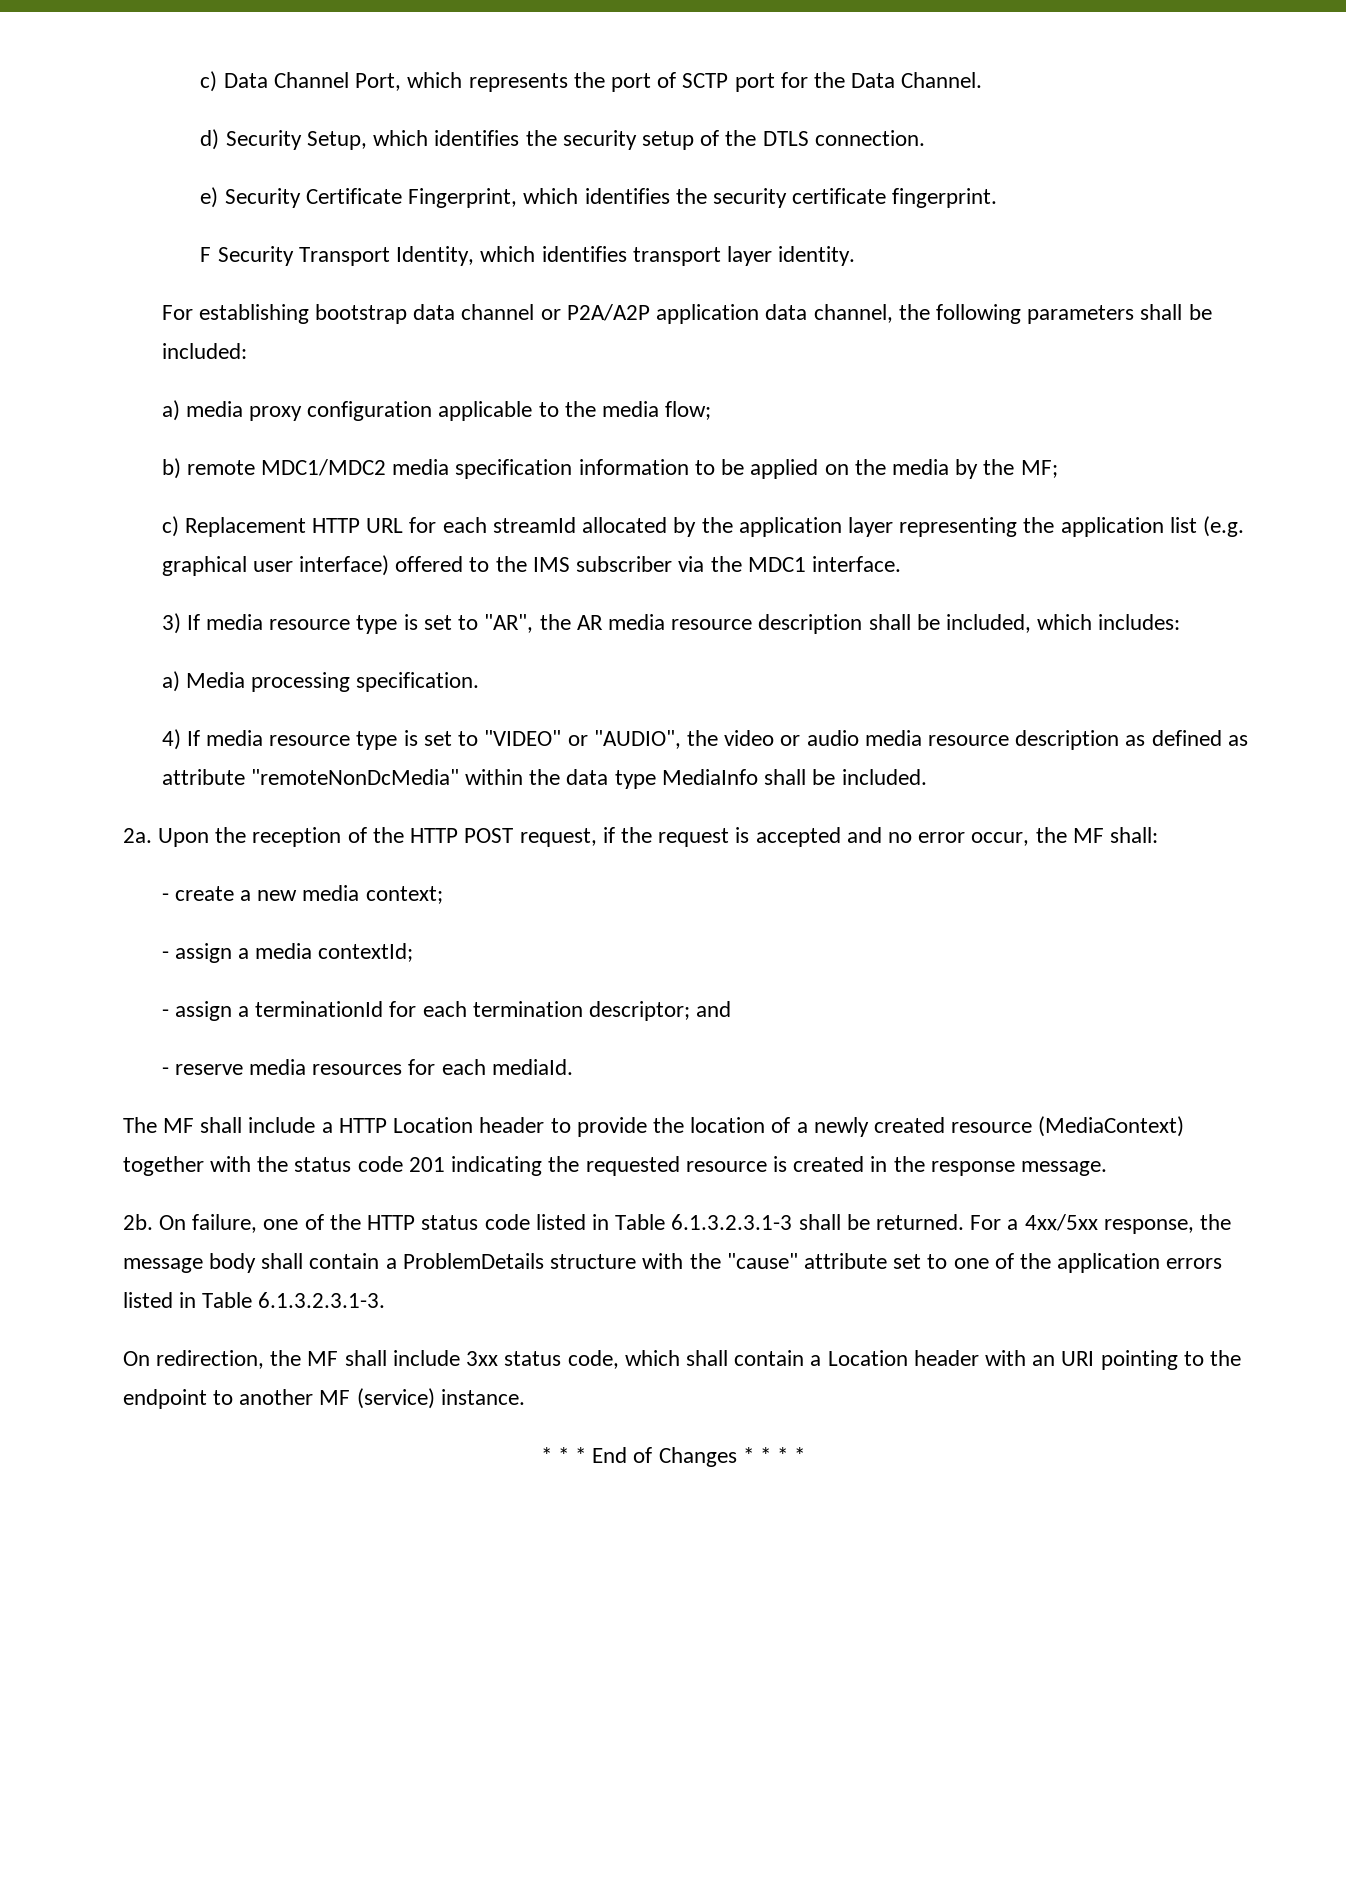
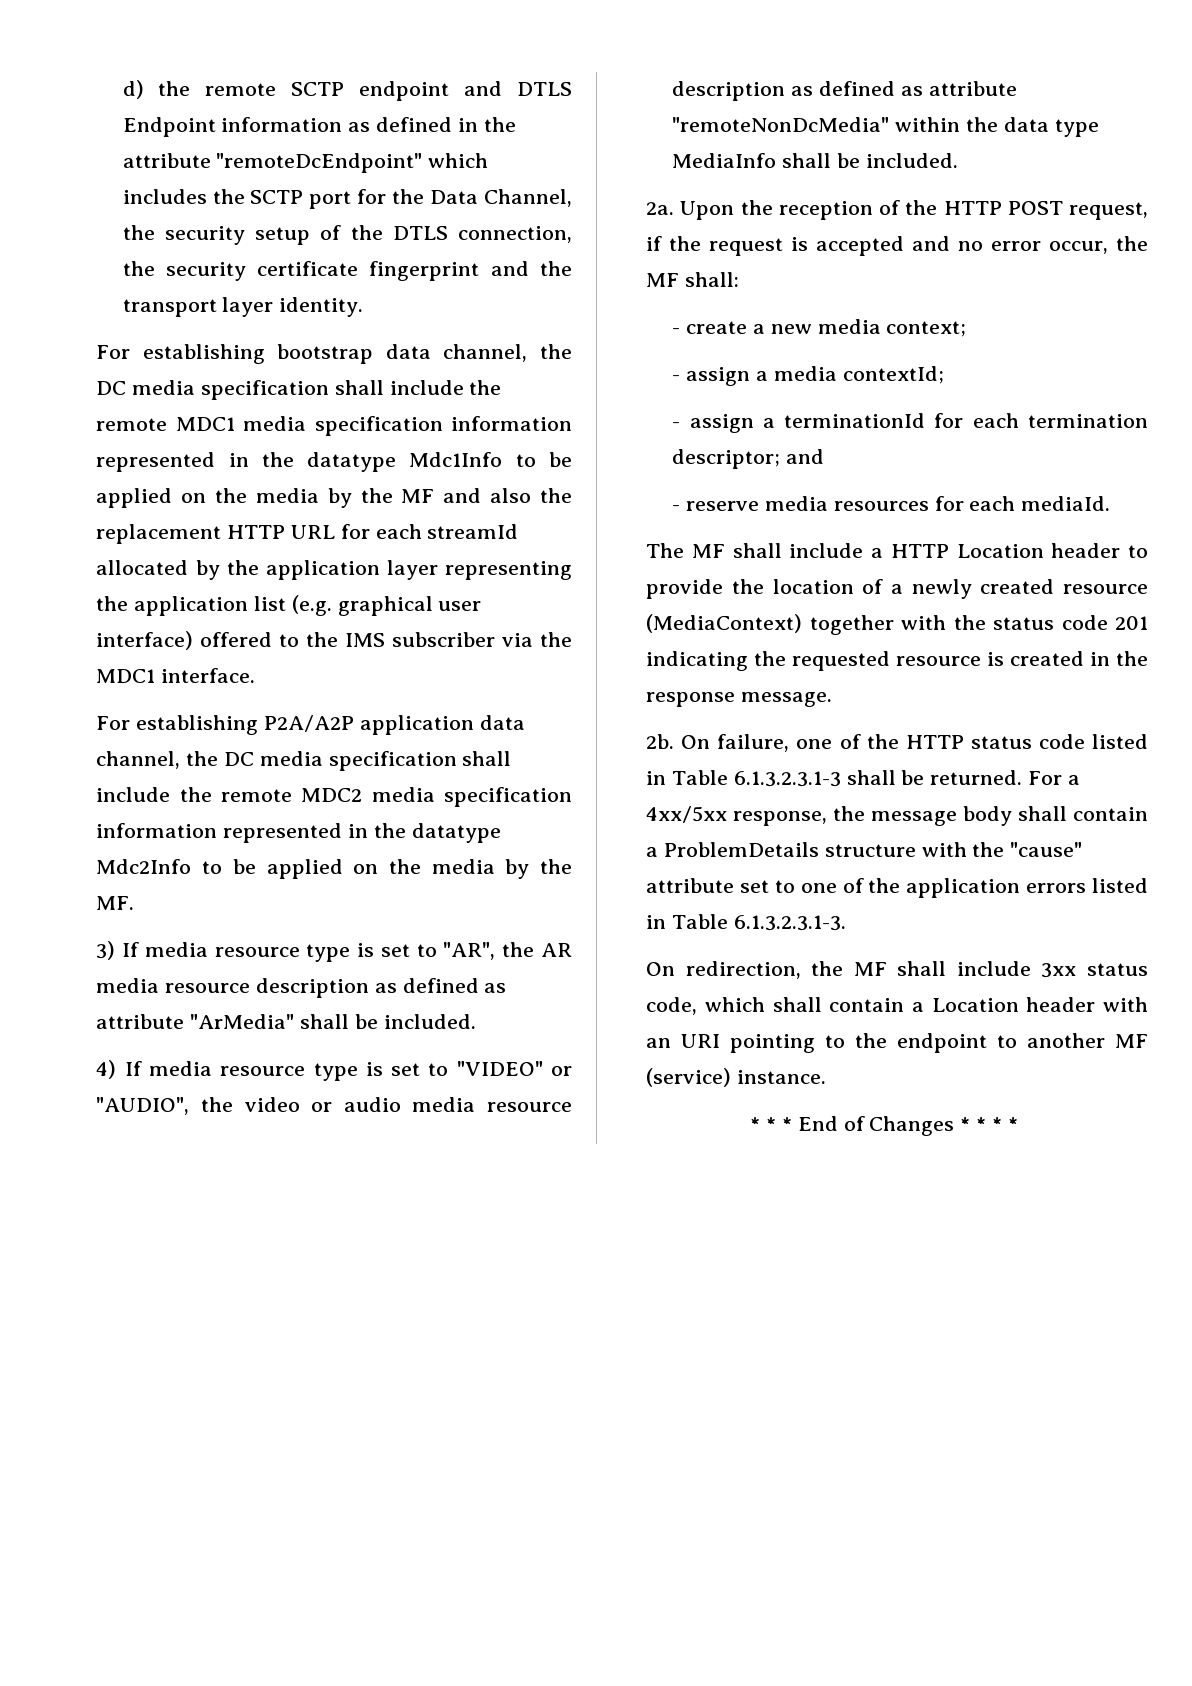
[200,71,677,92] c) Data Channel Port, which represents the port of -> [122,80,572,101] [122,117,516,137] [122,153,489,173] [122,189,245,204] d) the remote SCTP endpoint and DTLS Endpoint information as defined in the attribute "remoteDcEndpoint" which includes the
[901,72,983,88] [200,129,520,150] Channel. // d) Security Setup, which identifies -> [484,189,573,207] Channel,
[814,130,925,146] [200,187,998,208] [200,246,627,266] connection. // e) Security Certificate Fingerprint, which identifies the security certificate fingerprint. // F Security Transport Identity, which identifies -> [457,226,572,243] [122,261,572,281] connection, the security certificate fingerprint and the
[461,304,1212,324] [161,343,247,359] [161,400,712,421] [161,458,1058,479] [161,516,306,537] channel or P2A/A2P application data channel, the following parameters shall be included: // a) media proxy configuration applicable to the media flow; // b) remote MDC1/MDC2 media specification information to be applied on the media by the MF; // c) Replacement -> [443,344,572,362] [96,380,502,400] [96,416,572,436] [96,452,572,472] [96,488,572,508] [96,524,222,544] channel, the DC media specification shall include the remote MDC1 media specification information represented in the datatype Mdc1Info to be applied on the media by the MF and also the replacement
(901, 564) none -> [96,715,525,735] [96,751,512,771] [96,787,572,807] [96,823,501,843] [96,859,572,879] [96,896,135,910] // For establishing P2A/A2P application data channel, the DC media specification shall include the remote MDC2 media specification information represented in the datatype Mdc2Info to be applied on the media by the MF.
[868,614,1181,633] [161,671,480,692] shall be included, which includes: // a) Media processing specification. -> [374,978,507,993] [96,1014,476,1029] as defined as attribute "ArMedia" shall be included.

